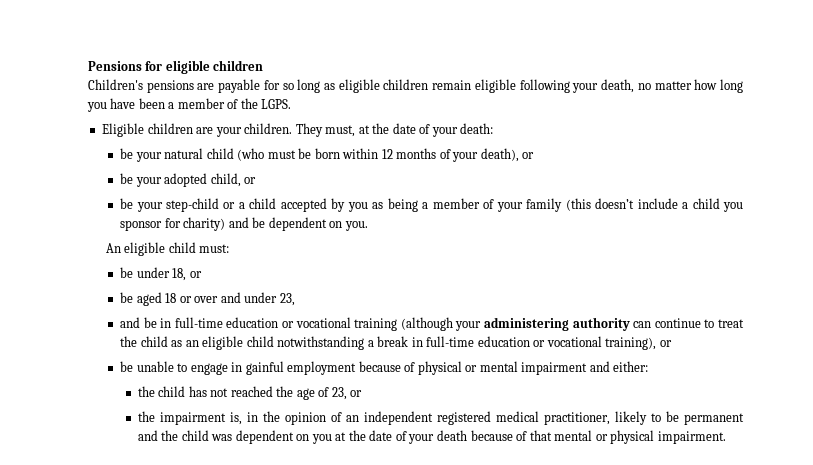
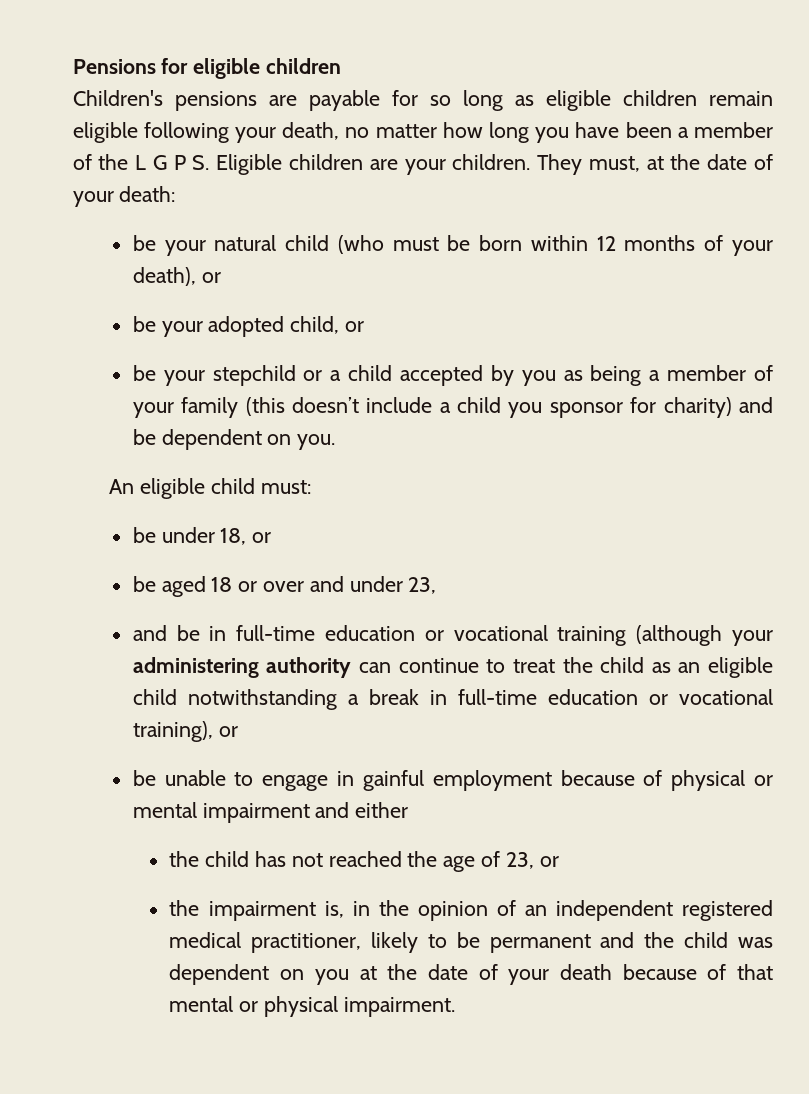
[261,99,292,109] LGPS. // -> [135,155,210,170] L G P S.
[165,198,219,212] step-child -> [212,365,296,386] stepchild
[613,361,649,372] either: -> [355,802,409,818] either

